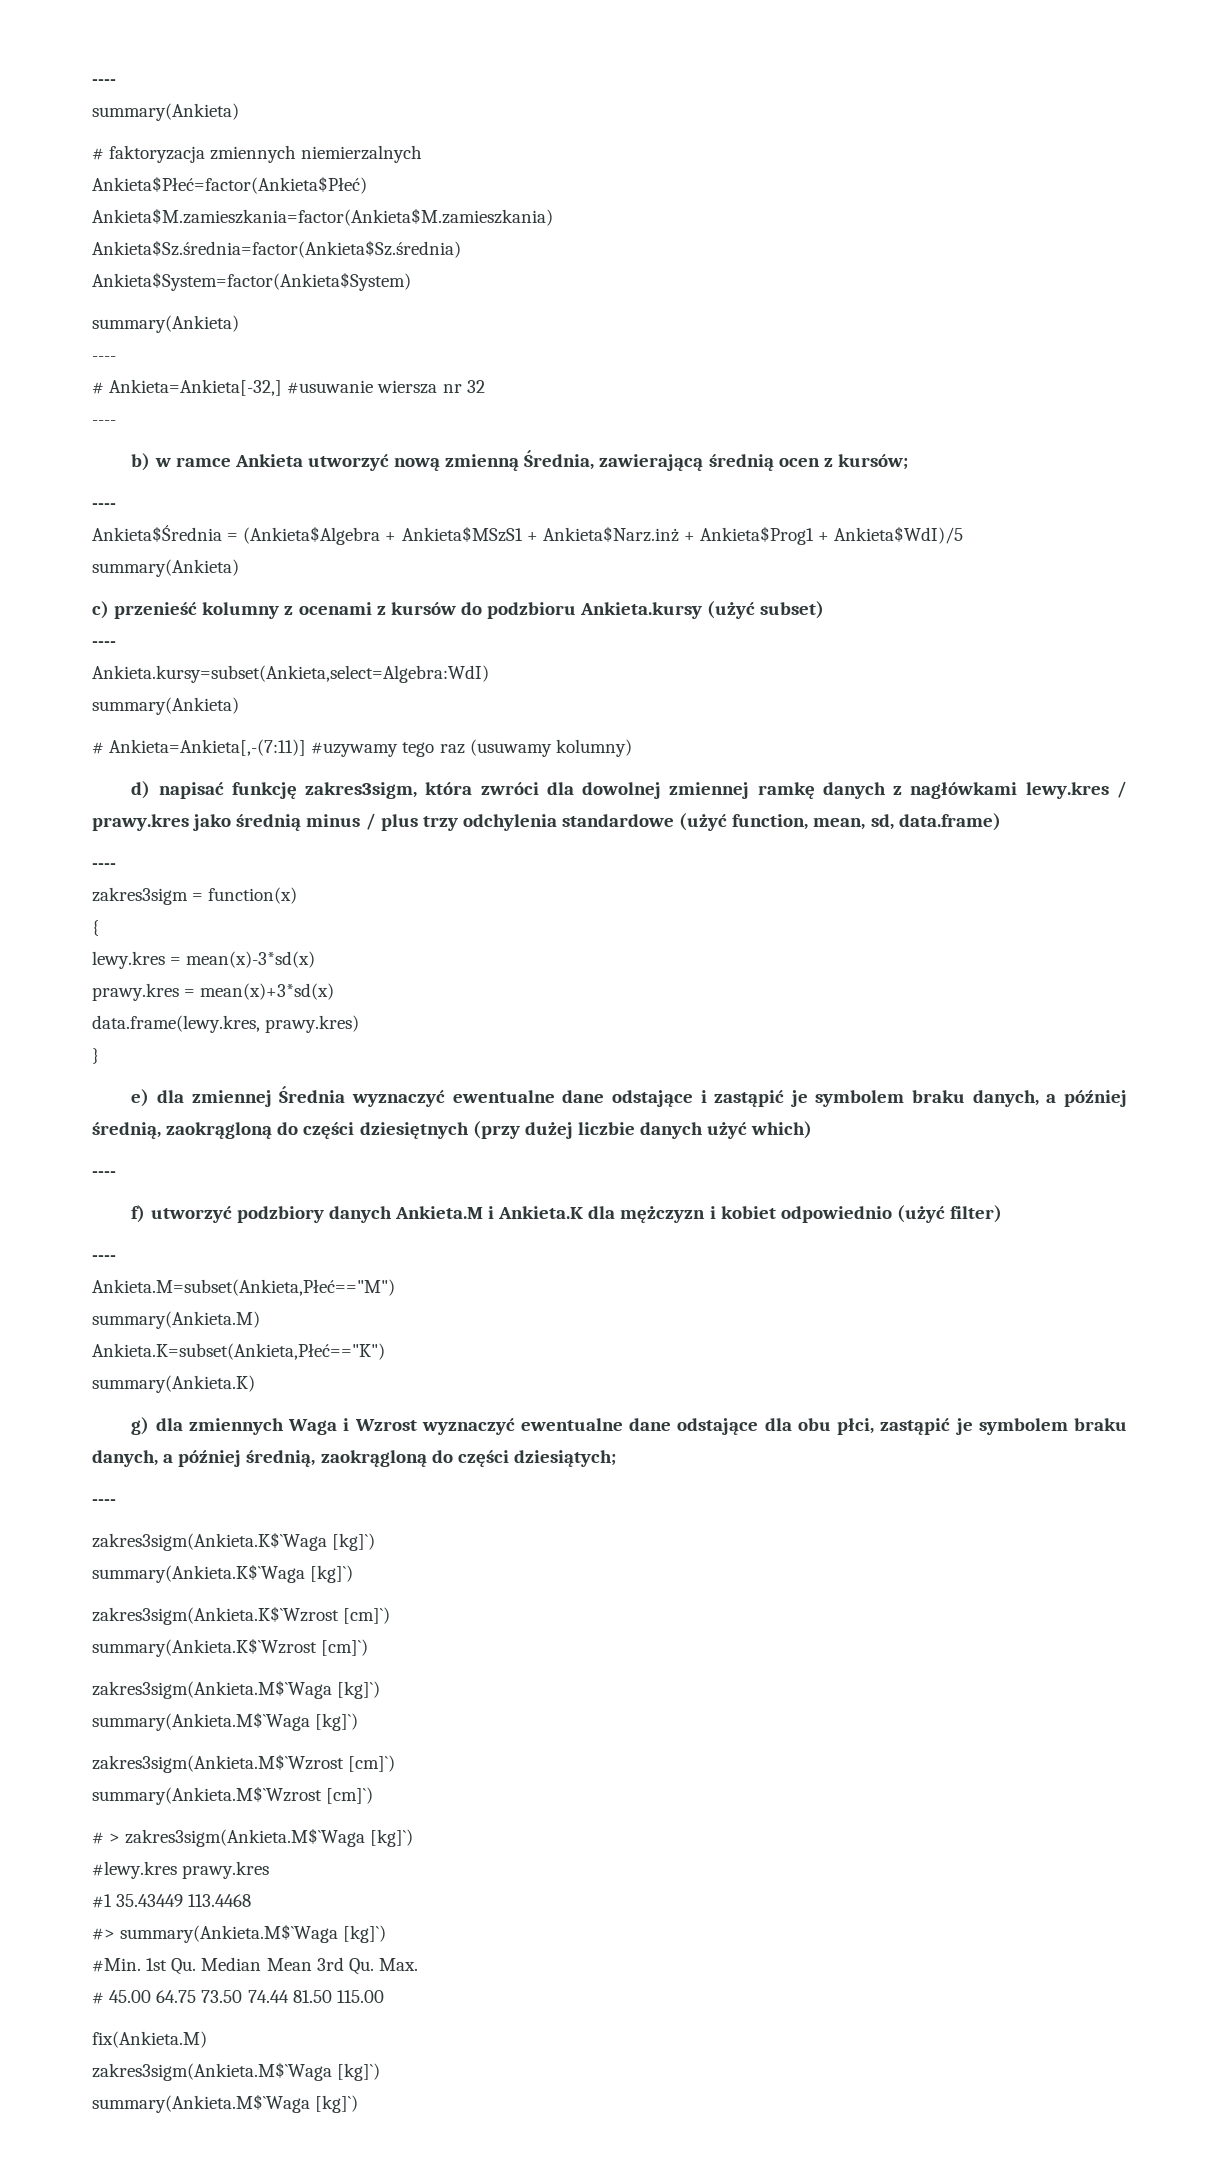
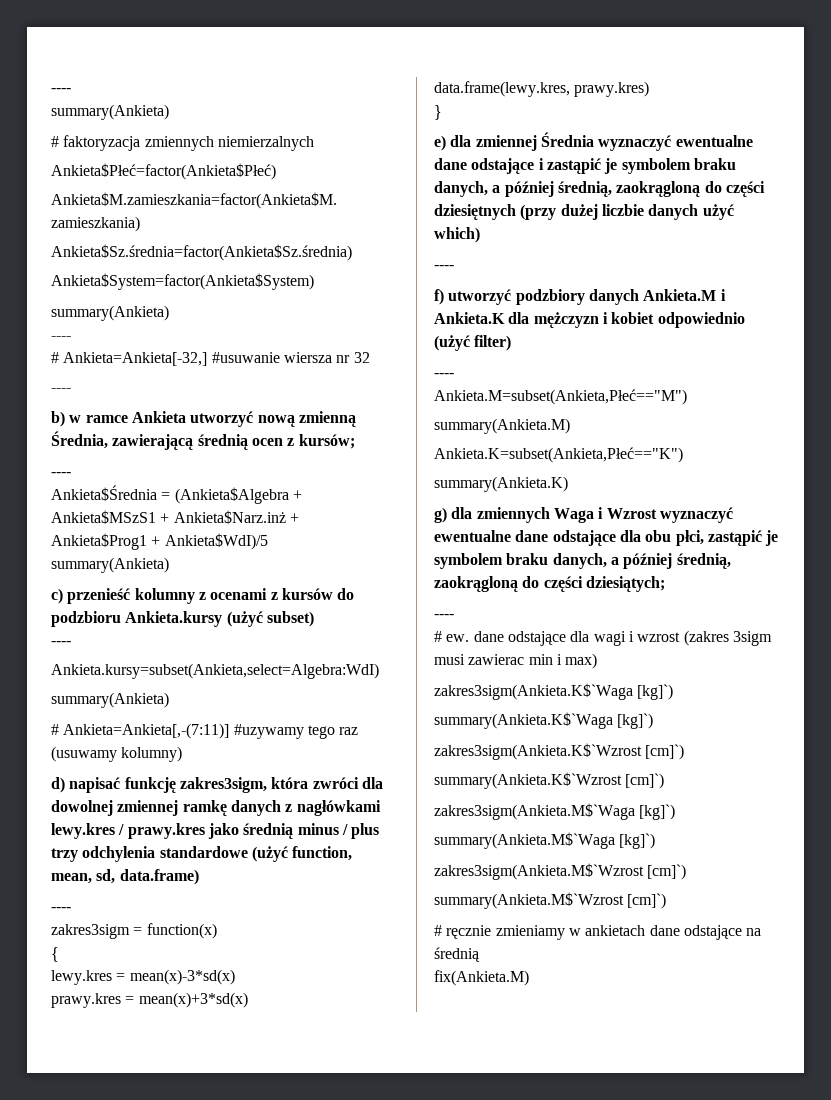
(116, 1502) none -> [434,630,772,646] [434,653,598,669] // # ew. dane odstające dla wagi i wzrost (zakres 3sigm musi zawierac min i max)
[109,1828,414,1847] [92,1861,270,1879] [92,1894,252,1908] [92,1924,387,1943] [92,1957,418,1975] [92,1990,384,2004] [92,2031,207,2048] [92,2062,381,2081] [92,2094,359,2113] > zakres3sigm(Ankieta.M$`Waga [kg]`) // #lewy.kres prawy.kres // #1 35.43449 113.4468 // #> summary(Ankieta.M$`Waga [kg]`) // #Min. 1st Qu. Median Mean 3rd Qu. Max. // # 45.00 64.75 73.50 74.44 81.50 115.00 // fix(Ankieta.M) // zakres3sigm(Ankieta.M$`Waga [kg]`) // summary(Ankieta.M$`Waga [kg]`) -> [446,925,762,940] [434,947,480,962] [434,970,529,986] ręcznie zmieniamy w ankietach dane odstające na średnią // fix(Ankieta.M)

